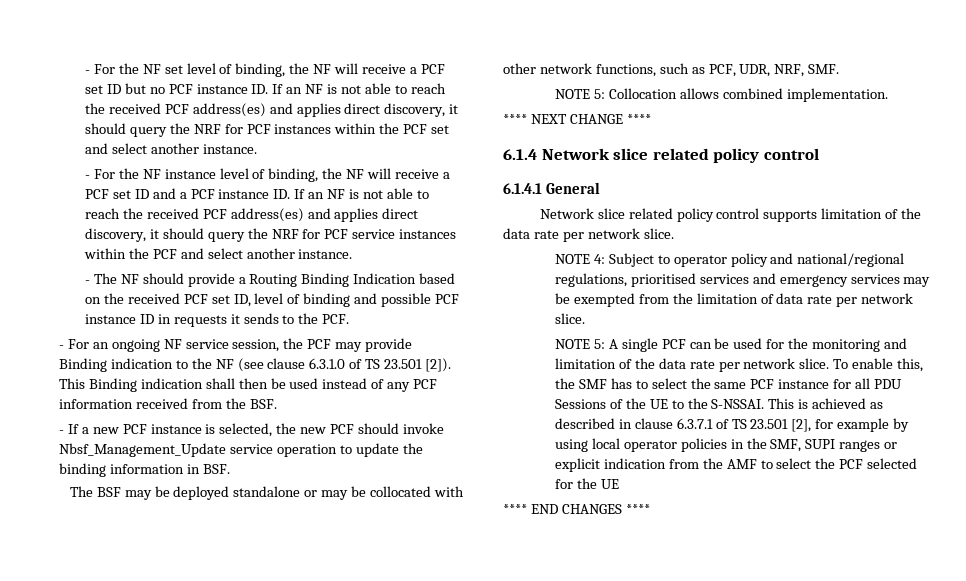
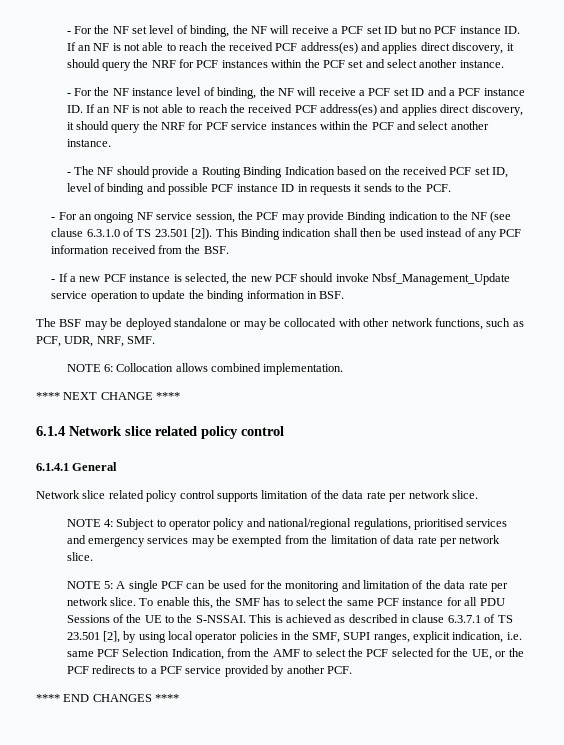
[593,89,605,99] 5: -> [103,364,113,372] 6:
[815,418,890,432] for example -> (120, 637) none
[839,440,898,452] [554,458,666,472] ranges or explicit indication -> [373,631,522,643] [66,648,224,660] ranges, explicit indication, i.e. same PCF Selection Indication,
[600,479,619,489] UE -> [471,648,524,660] [66,665,352,677] UE, or the PCF redirects to a PCF service provided by another PCF.

